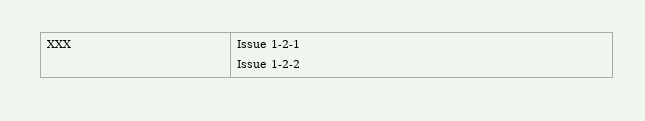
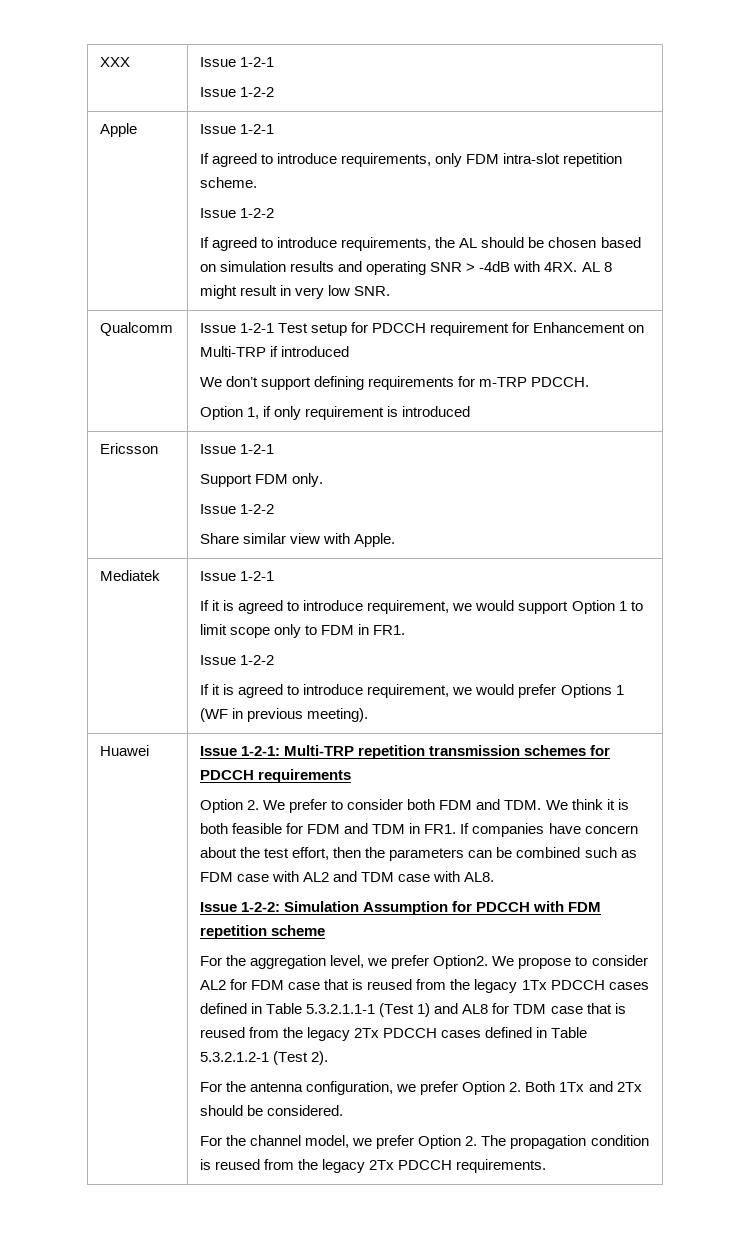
(300, 64) none -> [100,123,138,137] [200,124,275,134] [200,153,623,167] [200,177,258,188] [200,208,275,218] [200,237,641,251] [200,261,612,275] [200,285,391,299] [100,322,174,336] [200,322,645,336] [200,346,350,357] [200,376,590,390] [200,406,471,420] [100,443,159,454] [200,444,275,454] [200,473,324,487] [200,504,275,514] [200,533,396,547] [100,570,161,581] [200,571,275,581] [200,600,643,614] [200,624,406,638] [200,655,275,665] [200,684,624,698] [200,708,369,722] [100,745,150,756] [200,745,611,759] [200,769,352,783] [200,799,629,813] [200,823,638,837] [200,847,637,861] [200,871,495,882] [200,901,602,915] [200,925,326,939] [200,955,648,969] [200,979,649,993] [200,1003,626,1017] [200,1027,588,1041] [200,1051,329,1065] [200,1081,642,1095] [200,1105,344,1116] [200,1135,649,1149] [200,1159,547,1173] // Apple | Issue 1-2-1 // If agreed to introduce requirements, only FDM intra-slot repetition scheme. // Issue 1-2-2 // If agreed to introduce requirements, the AL should be chosen based on simulation results and operating SNR > -4dB with 4RX. AL 8 might result in very low SNR. // Qualcomm | Issue 1-2-1 Test setup for PDCCH requirement for Enhancement on Multi-TRP if introduced // We don’t support defining requirements for m-TRP PDCCH. // Option 1, if only requirement is introduced // Ericsson | Issue 1-2-1 // Support FDM only. // Issue 1-2-2 // Share similar view with Apple. // Mediatek | Issue 1-2-1 // If it is agreed to introduce requirement, we would support Option 1 to limit scope only to FDM in FR1. // Issue 1-2-2 // If it is agreed to introduce requirement, we would prefer Options 1 (WF in previous meeting). // Huawei | Issue 1-2-1: Multi-TRP repetition transmission schemes for PDCCH requirements // Option 2. We prefer to consider both FDM and TDM. We think it is both feasible for FDM and TDM in FR1. If companies have concern about the test effort, then the parameters can be combined such as FDM case with AL2 and TDM case with AL8. // Issue 1-2-2: Simulation Assumption for PDCCH with FDM repetition scheme // For the aggregation level, we prefer Option2. We propose to consider AL2 for FDM case that is reused from the legacy 1Tx PDCCH cases defined in Table 5.3.2.1.1-1 (Test 1) and AL8 for TDM case that is reused from the legacy 2Tx PDCCH cases defined in Table 5.3.2.1.2-1 (Test 2). // For the antenna configuration, we prefer Option 2. Both 1Tx and 2Tx should be considered. // For the channel model, we prefer Option 2. The propagation condition is reused from the legacy 2Tx PDCCH requirements.

